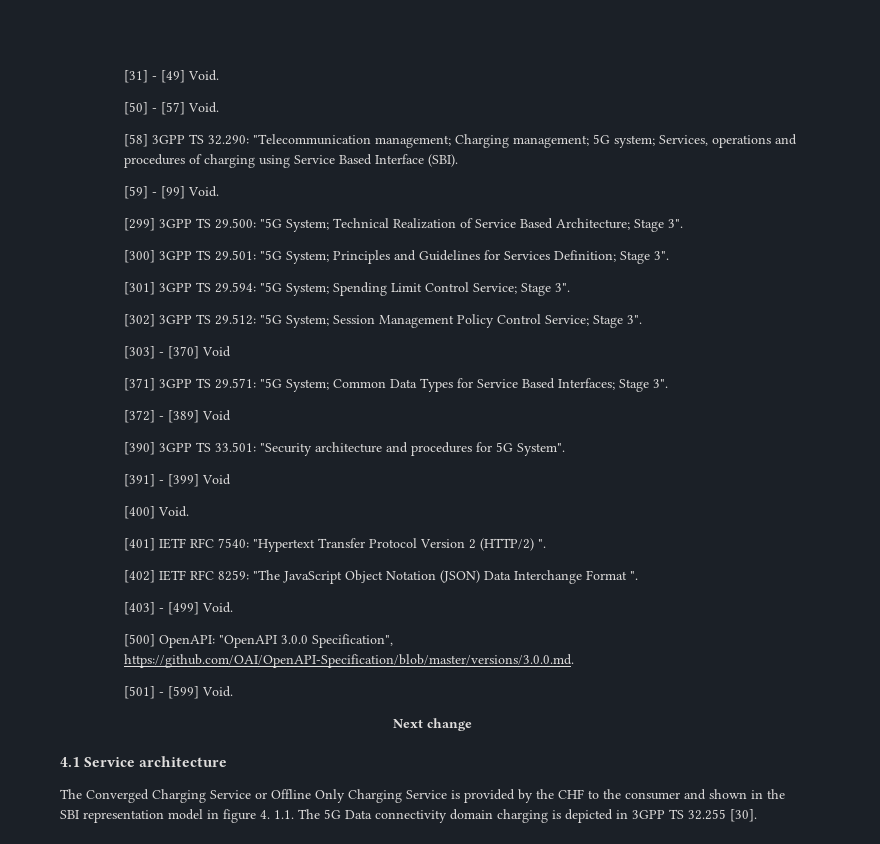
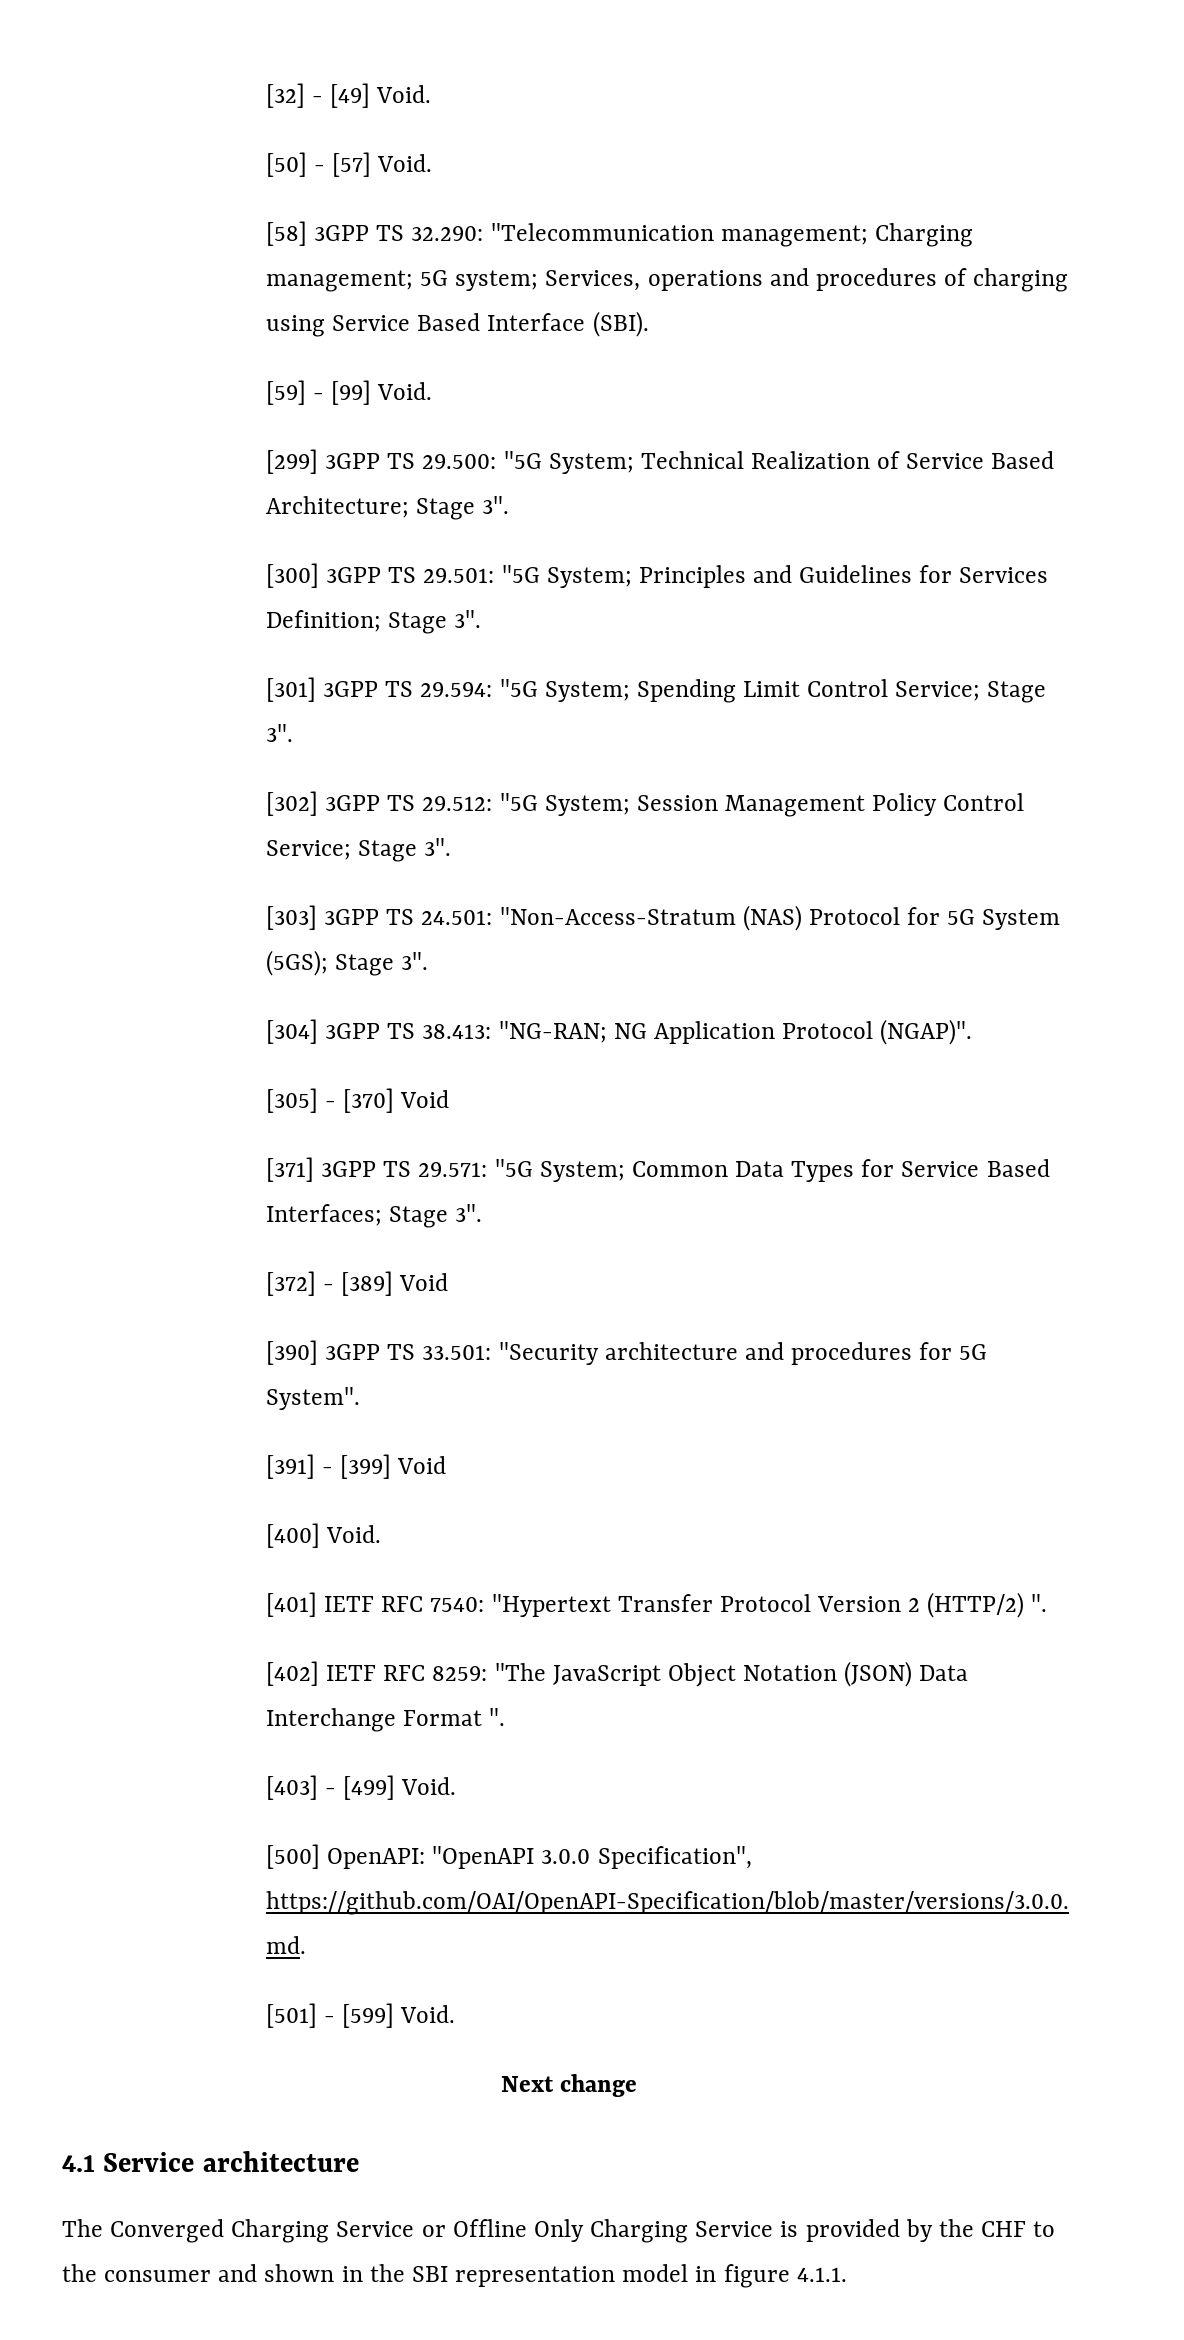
[124,70,149,83] [31] -> [265,83,305,108] [32]
(156, 352) none -> [324,905,1061,931] [265,950,429,976] [265,1019,973,1045] [265,1088,318,1113] 3GPP TS 24.501: "Non-Access-Stratum (NAS) Protocol for 5G System (5GS); Stage 3". // [304] 3GPP TS 38.413: "NG-RAN; NG Application Protocol (NGAP)". // [305]
[260,809,757,823] 4. 1.1. The 5G Data connectivity domain charging is depicted in 3GPP TS 32.255 [30]. -> [796,2267,847,2282] 4.1.1.

